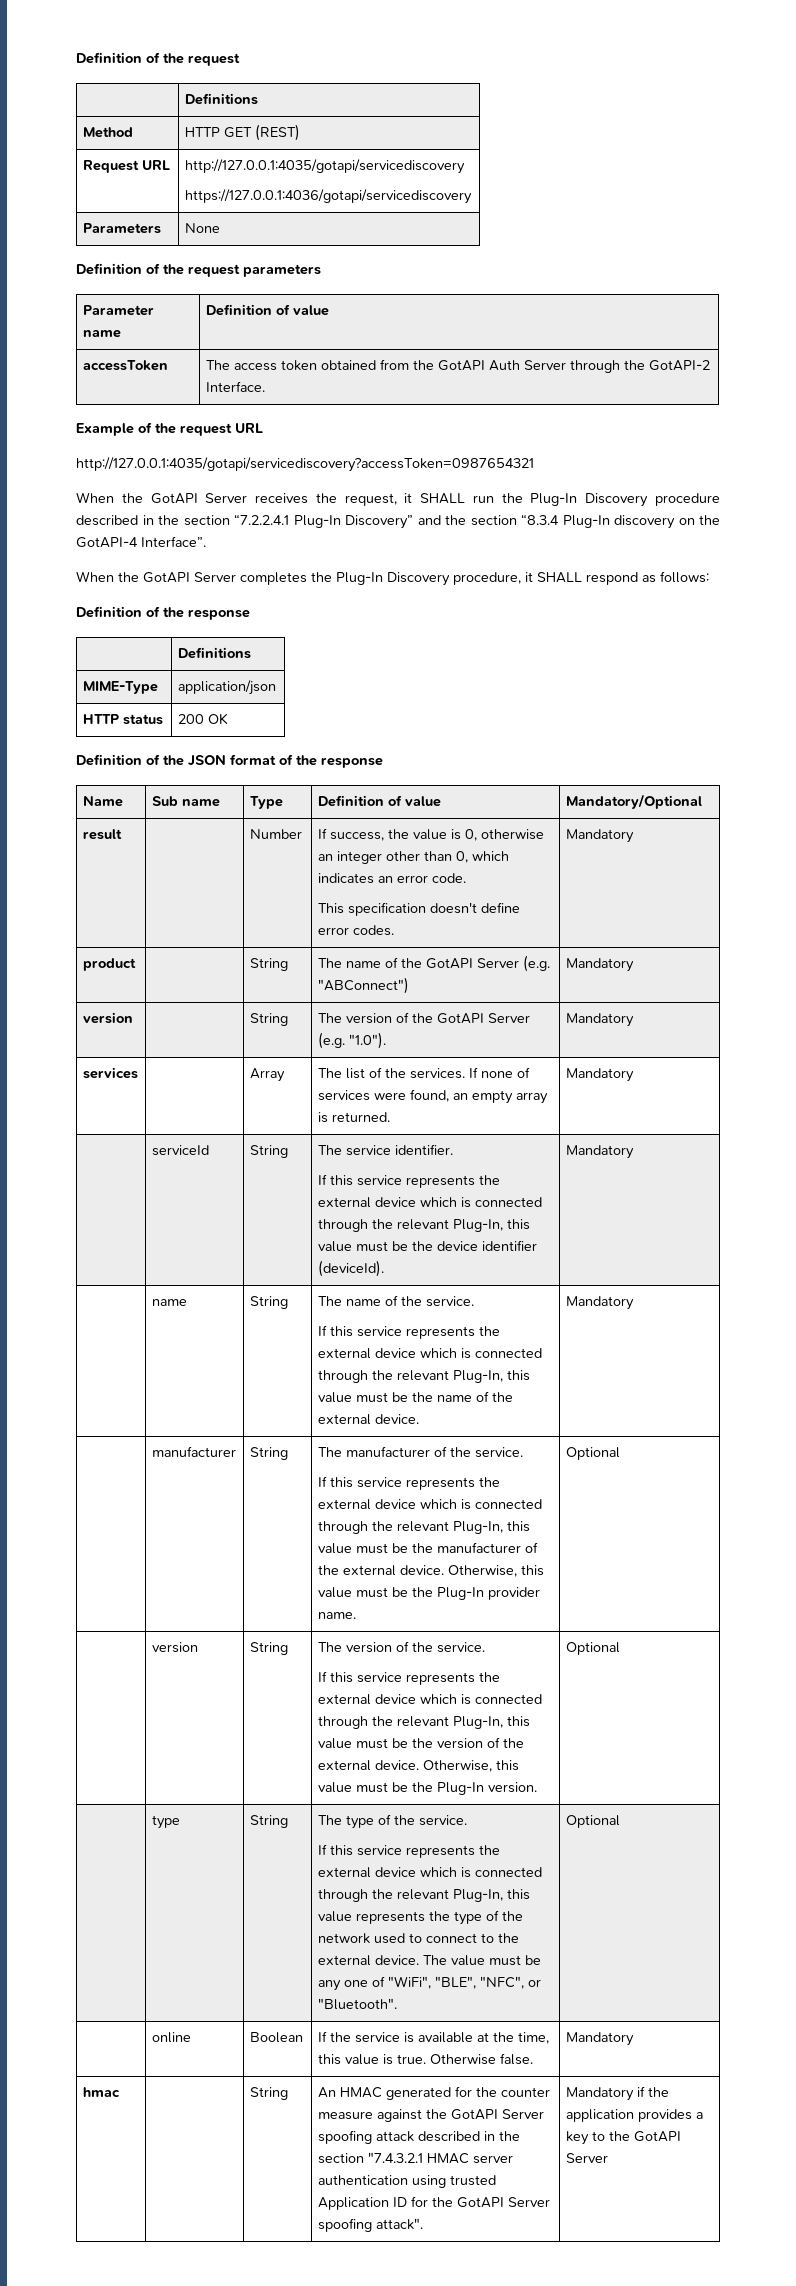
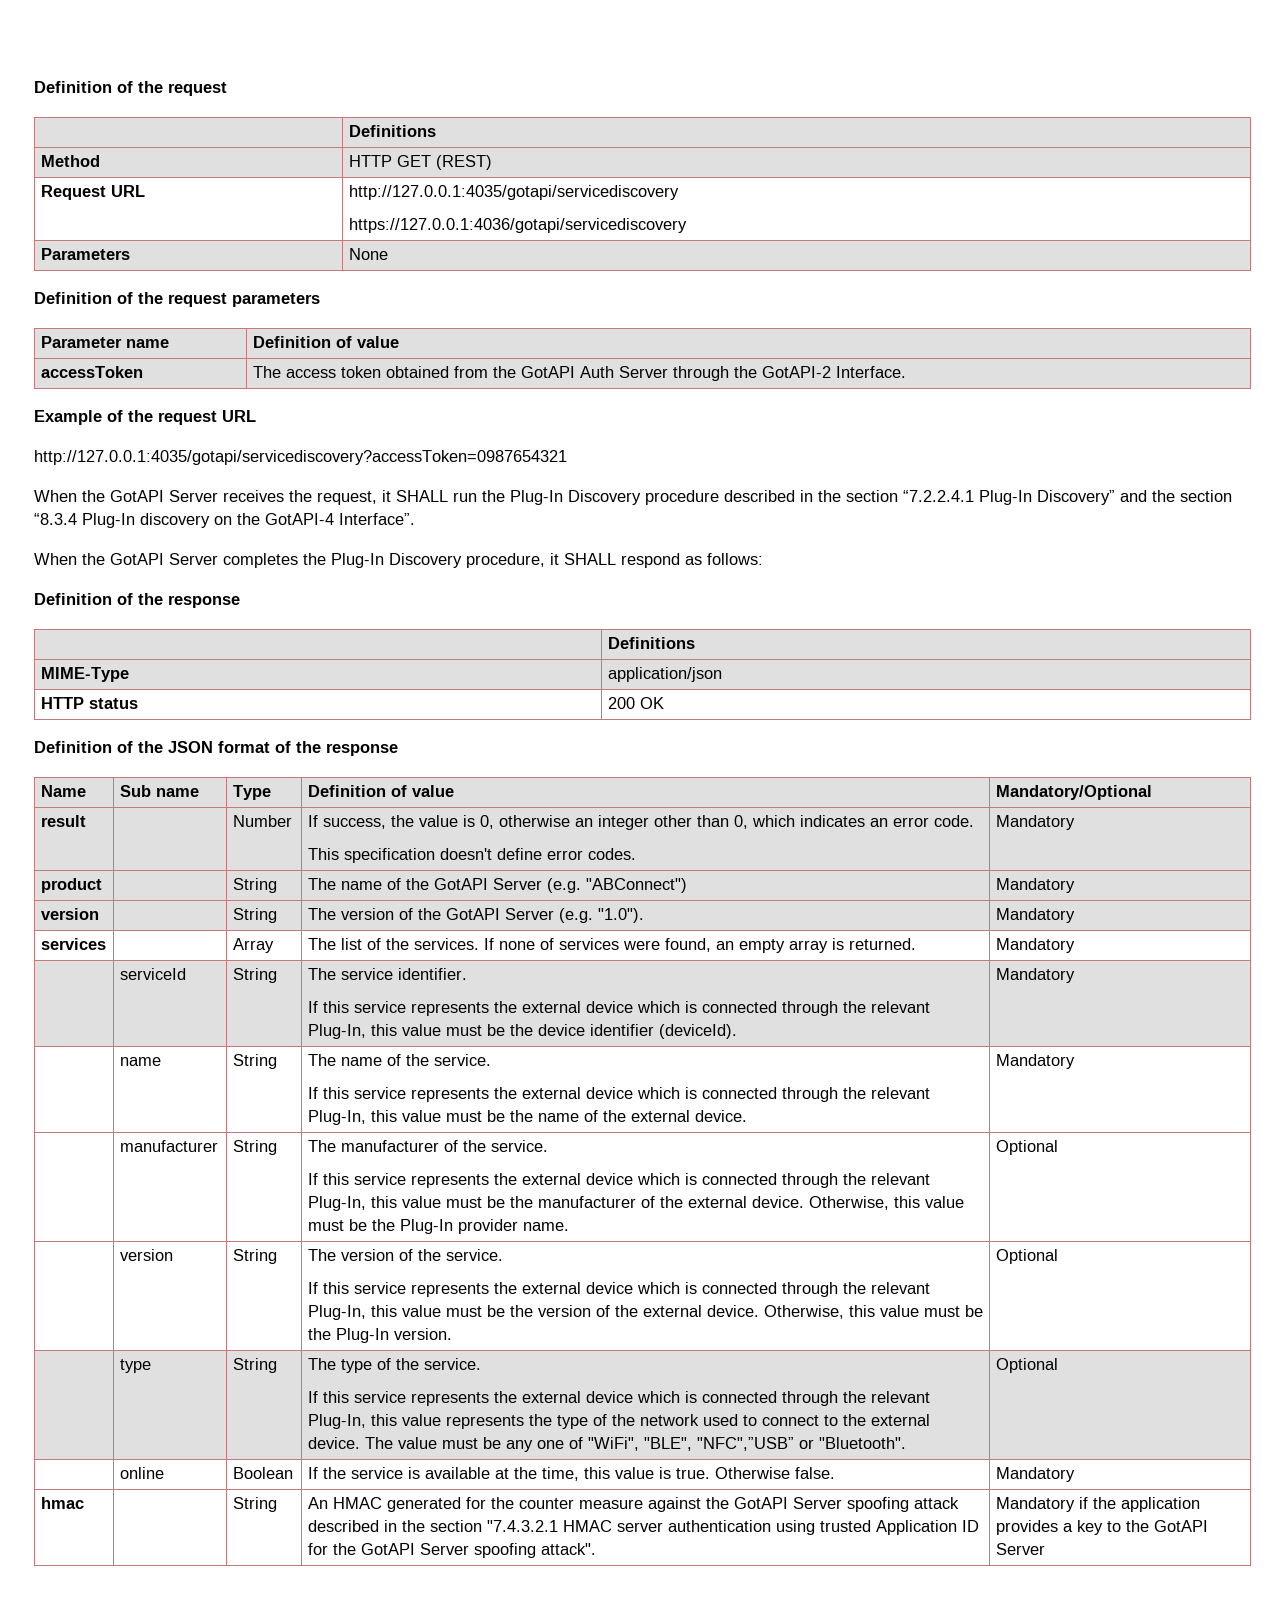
[479,1976,524,1989] "NFC", -> [696,1437,794,1451] "NFC",”USB”

